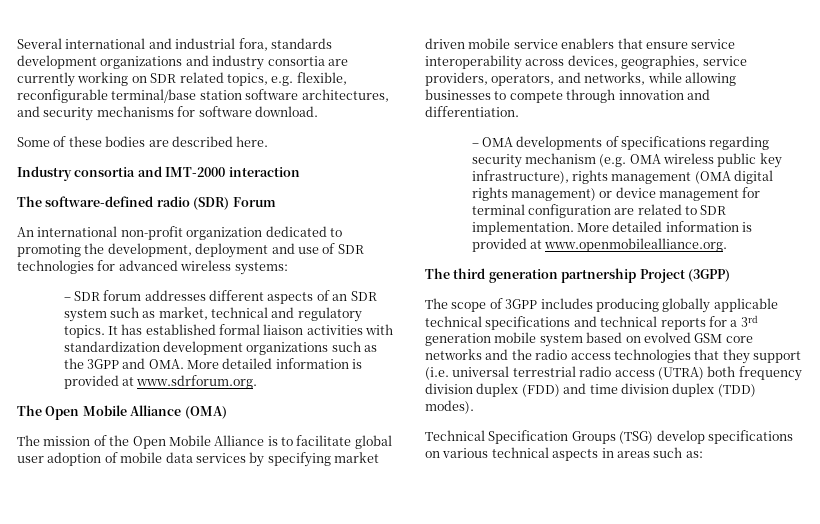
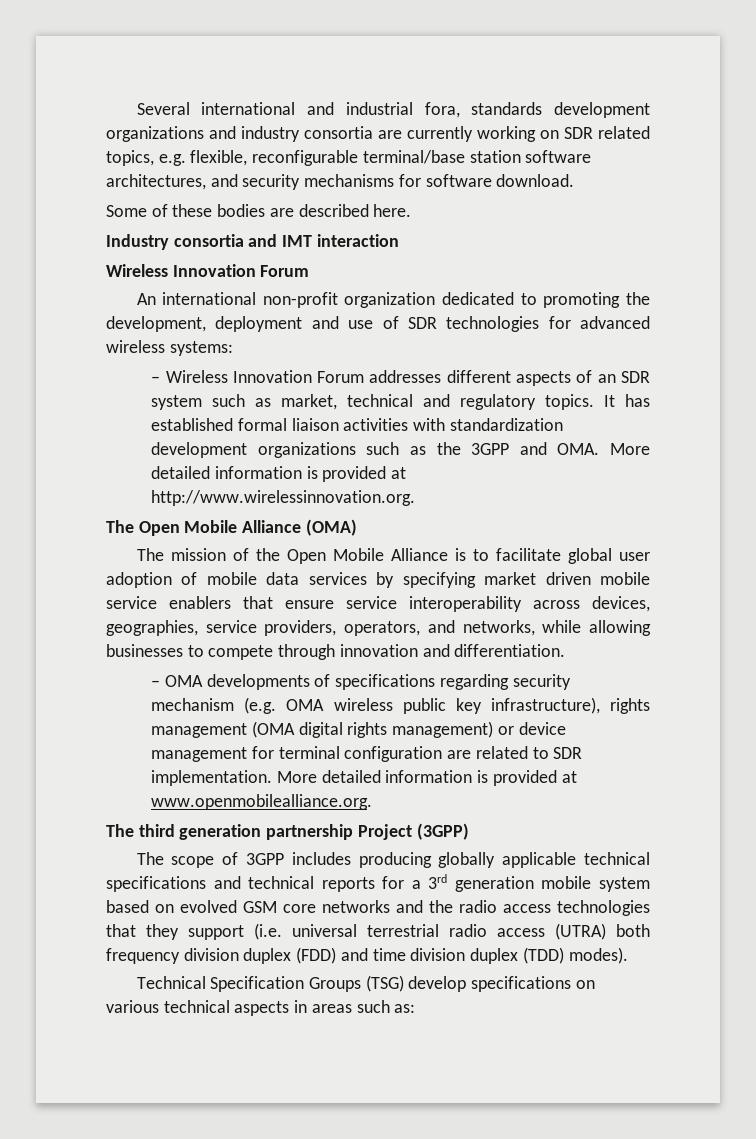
[165,167,226,177] IMT-2000 -> [282,235,313,247] IMT
[17,196,230,210] The software-defined radio (SDR) -> [106,264,256,277] Wireless Innovation
[73,290,142,301] SDR forum -> [165,370,365,383] Wireless Innovation Forum
[136,375,258,389] www.sdrforum.org. -> [151,490,416,506] http://www.wirelessinnovation.org.

